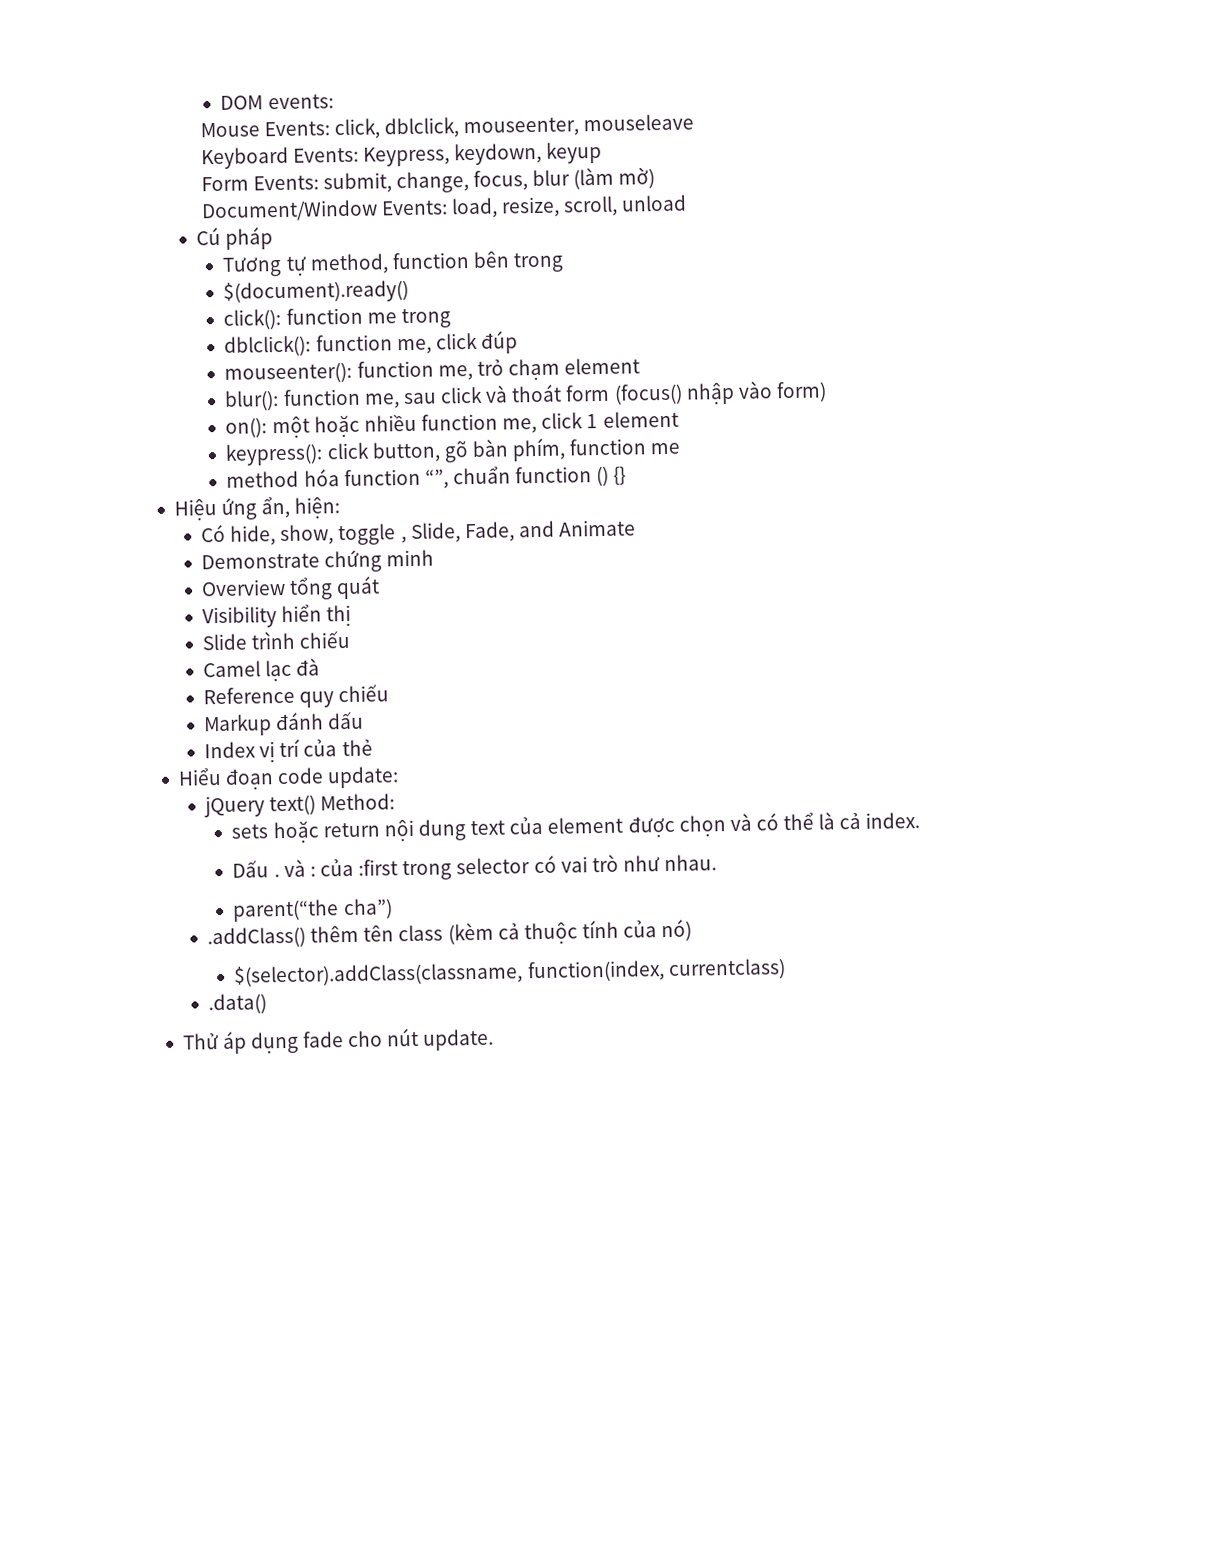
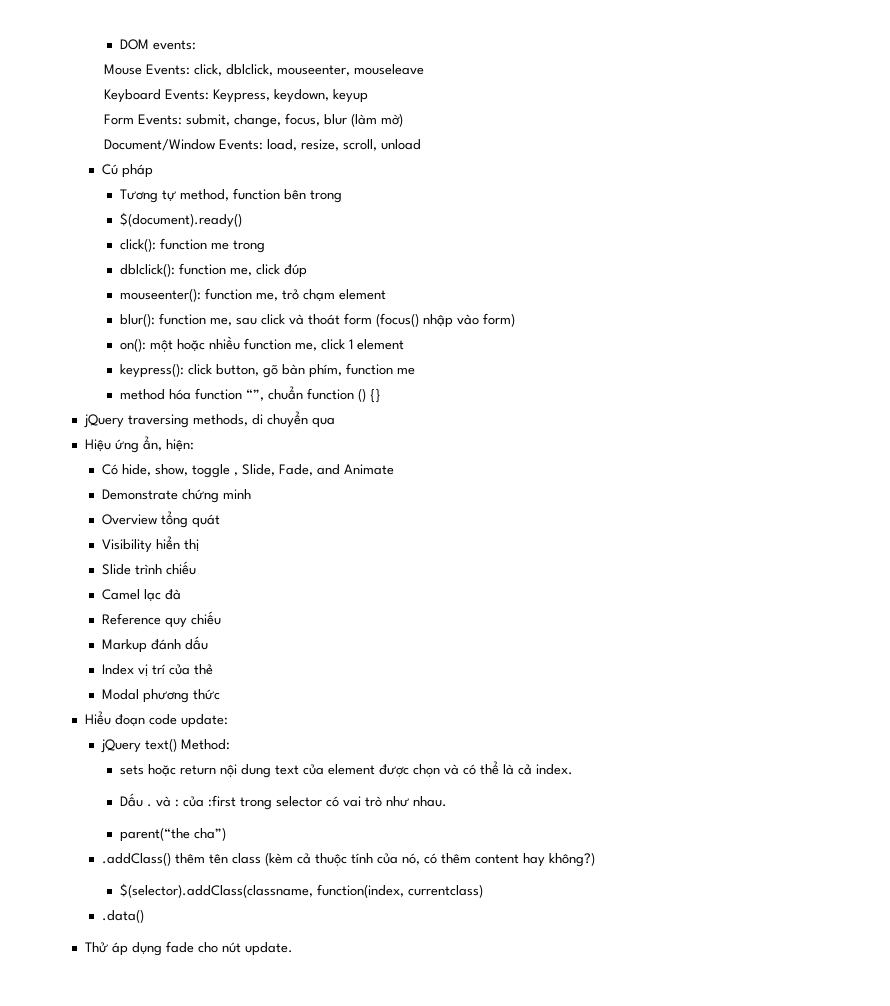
(627, 475) none -> [84,411,336,428] // jQuery traversing methods, di chuyển qua
(373, 747) none -> [102,689,221,703] // Modal phương thức
[661,919,693,942] nó) -> [402,852,596,867] nó, có thêm content hay không?)

